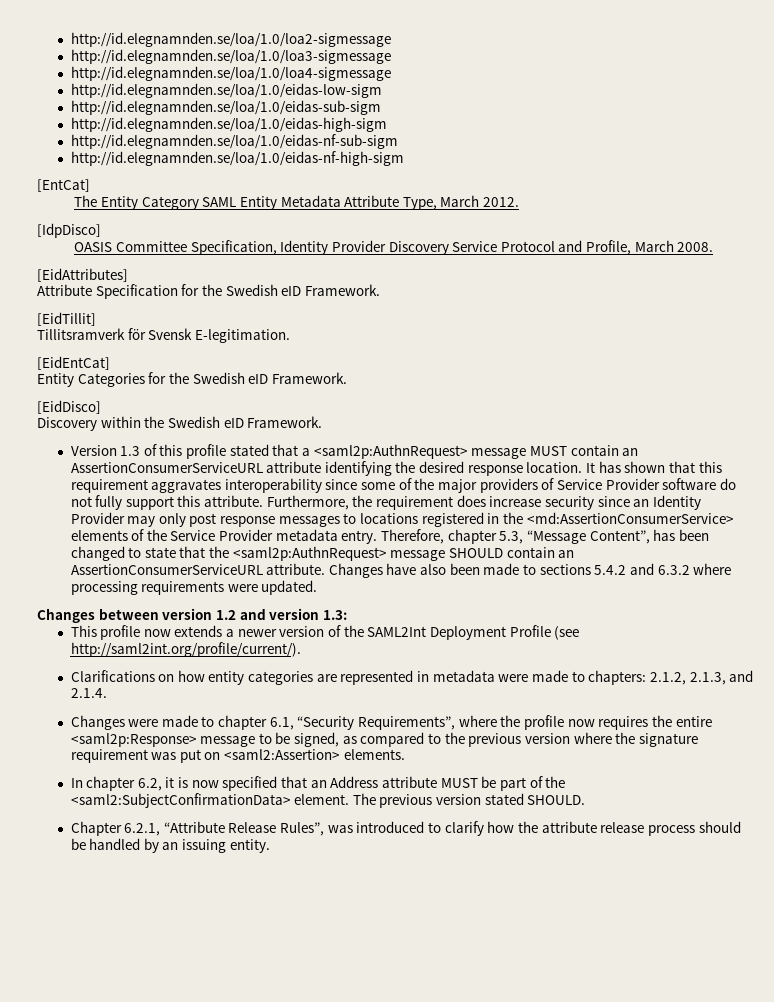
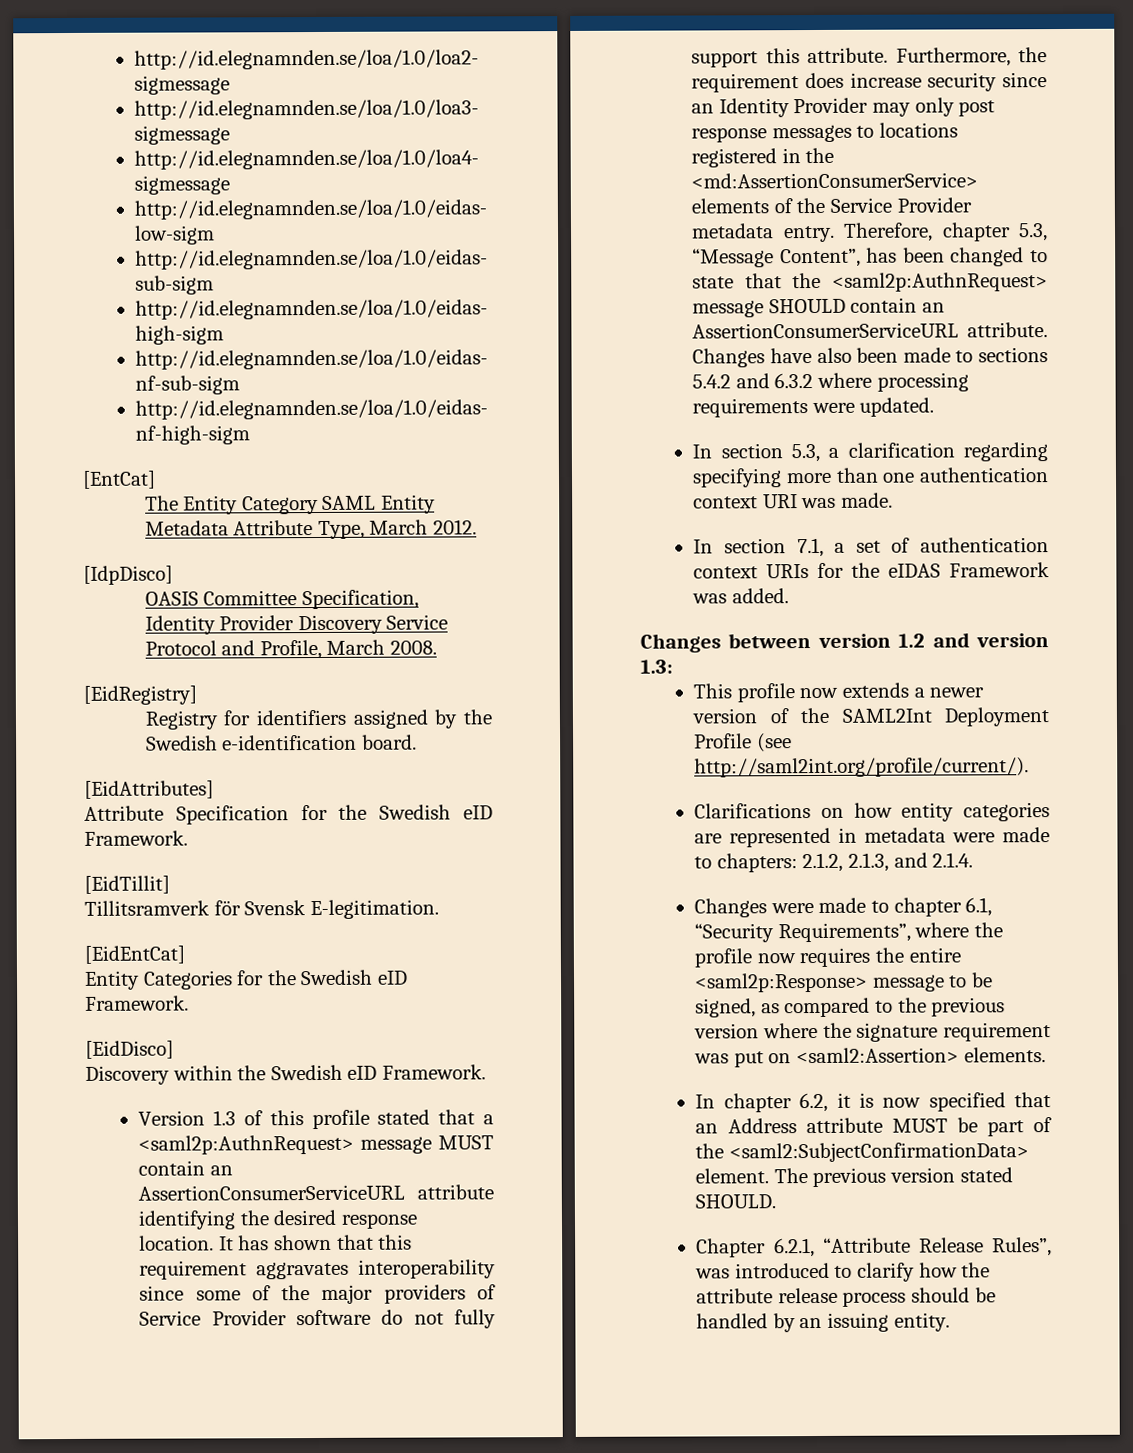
(714, 247) none -> [83,685,197,705] [144,709,493,730] [145,734,417,751] // [EidRegistry] // Registry for identifiers assigned by the Swedish e-identification board.
(318, 587) none -> [692,442,1048,463] [692,467,1049,488] [693,492,894,509] [693,537,1049,558] [693,562,1050,579] [692,588,789,604] // In section 5.3, a clarification regarding specifying more than one authentication context URI was made. // In section 7.1, a set of authentication context URIs for the eIDAS Framework was added.

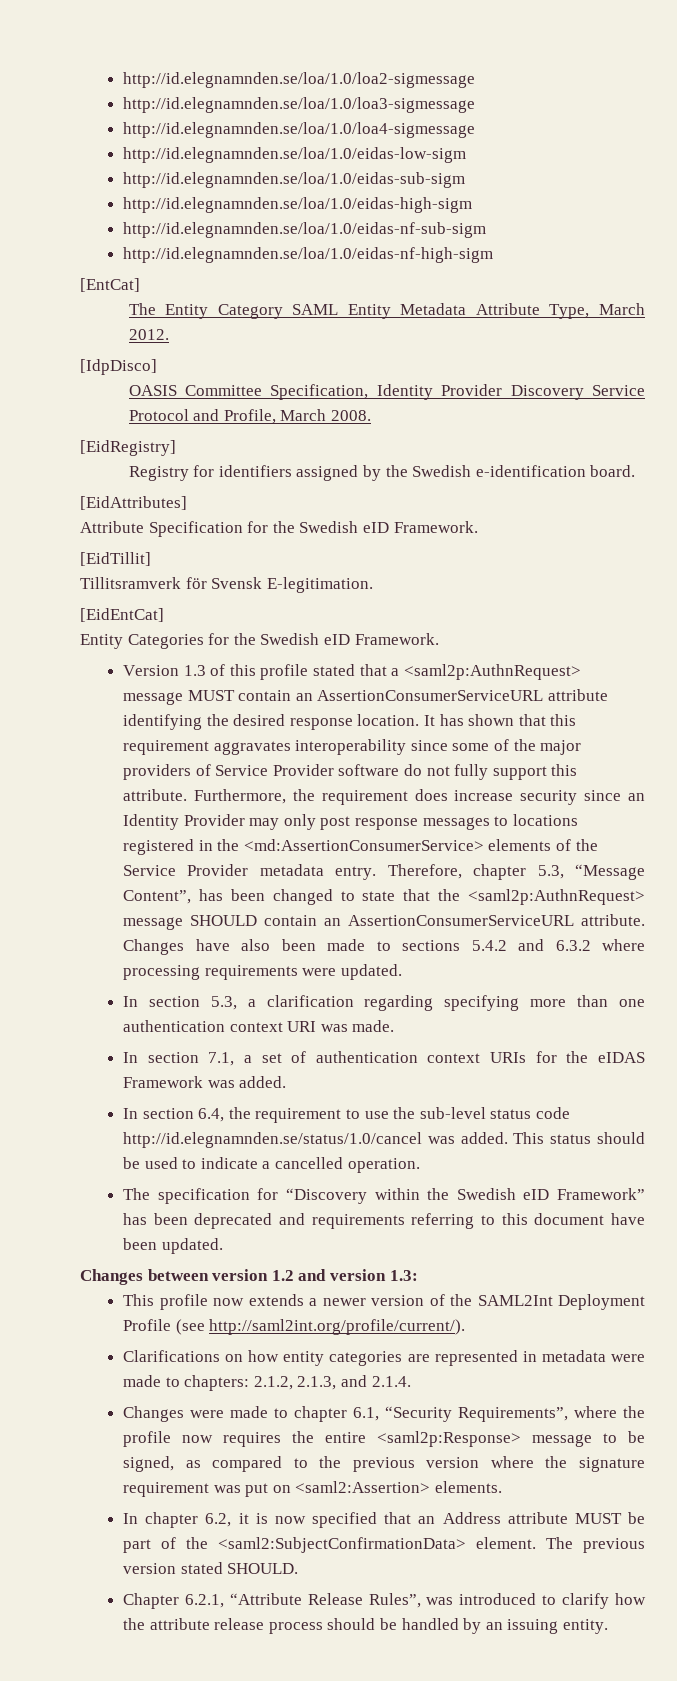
[85,1040,174,1059] [85,1064,486,1085] // [EidDisco] // Discovery within the Swedish eID Framework. -> (439, 639) none
(789, 596) none -> [123,1107,570,1123] [123,1132,645,1148] [123,1157,420,1173] [123,1188,645,1204] [123,1213,645,1229] [123,1238,223,1254] // In section 6.4, the requirement to use the sub-level status code http://id.elegnamnden.se/status/1.0/cancel was added. This status should be used to indicate a cancelled operation. // The specification for “Discovery within the Swedish eID Framework” has been deprecated and requirements referring to this document have been updated.

